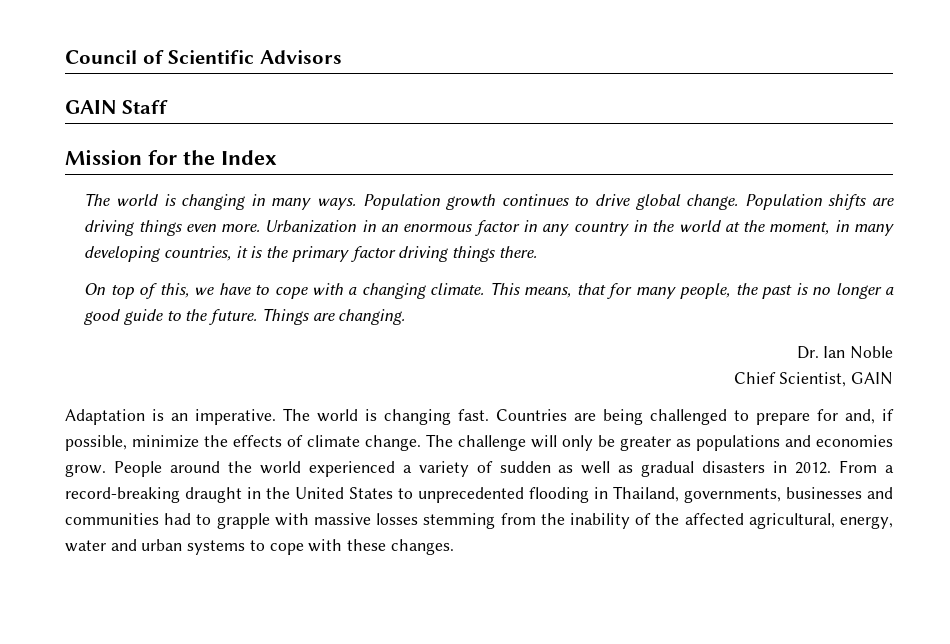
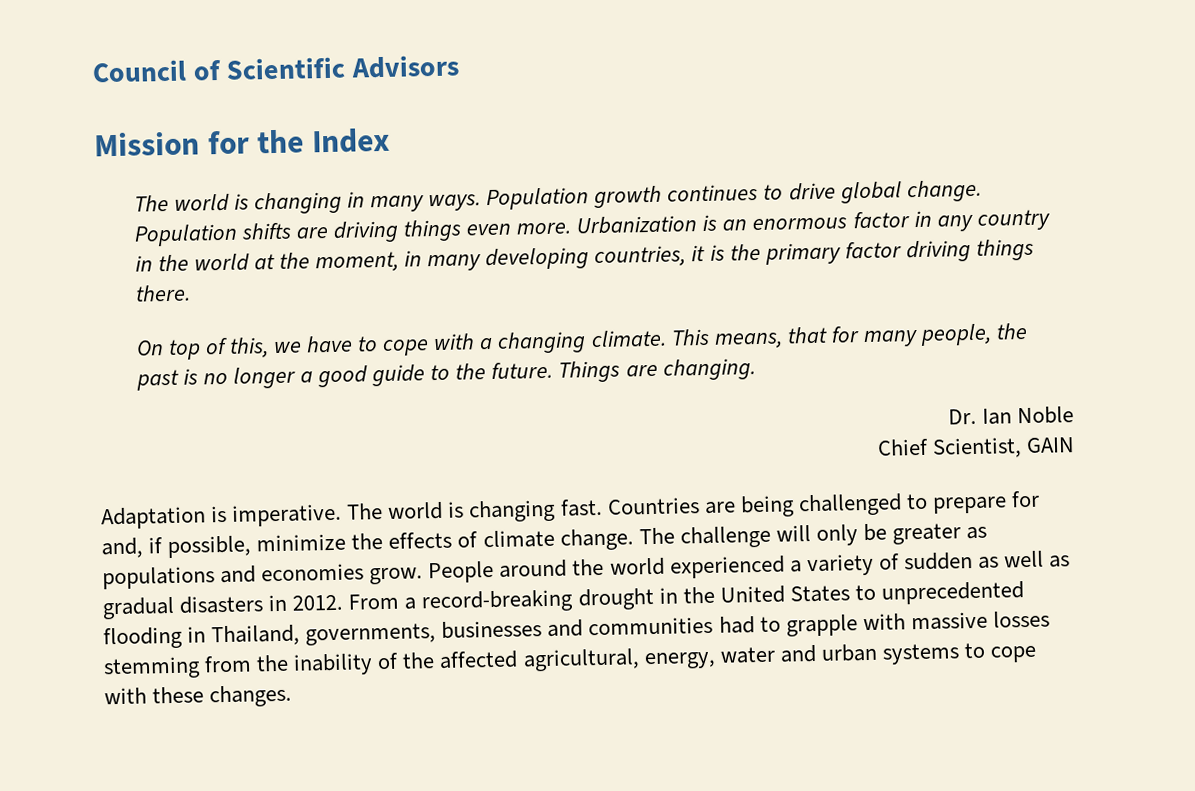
[65,100,168,114] // GAIN Staff -> (460, 66) none
[361,220,377,232] in -> [702,214,718,232] is
[171,413,188,421] an -> (228, 514) none
[185,487,242,503] draught -> [577,587,654,611] drought

